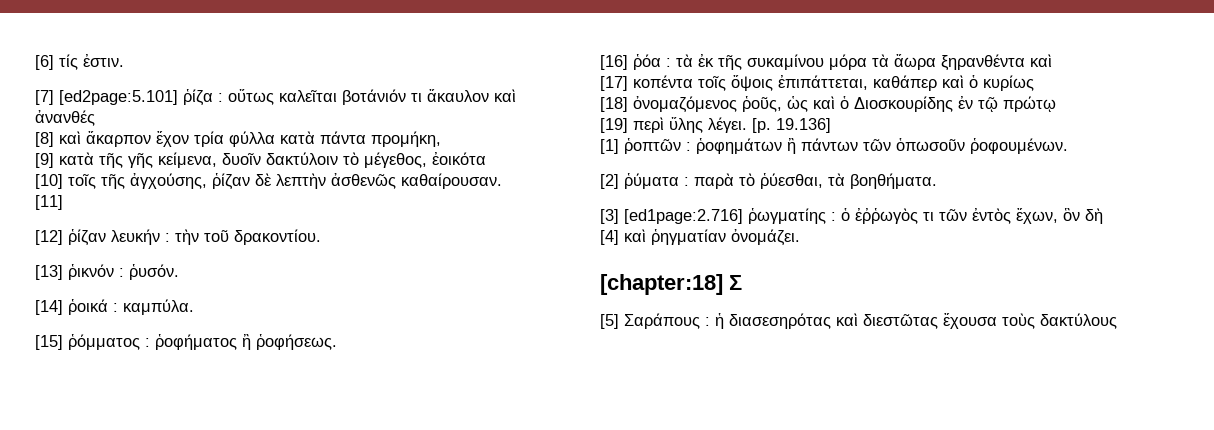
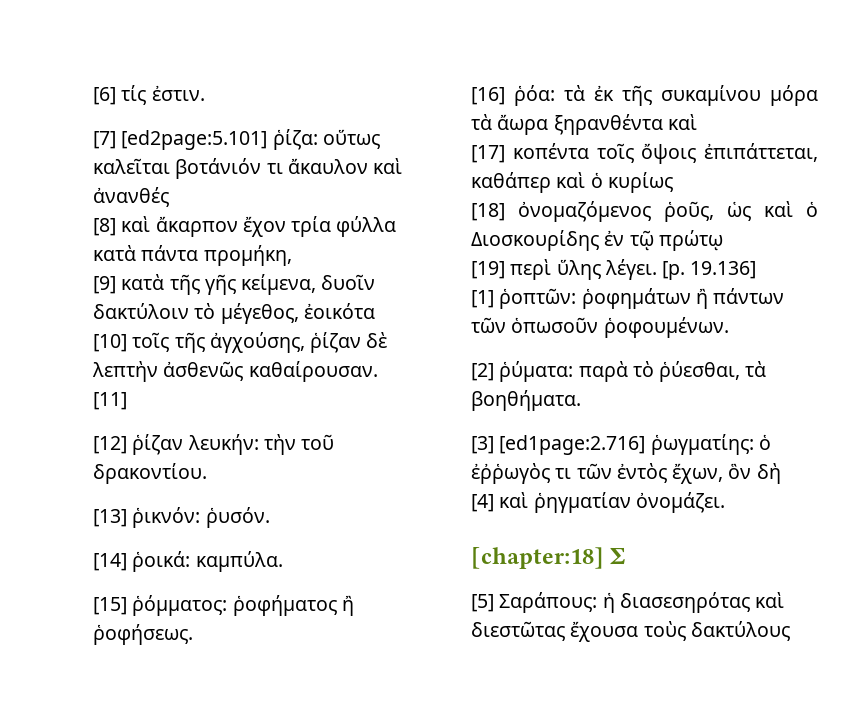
[183,89,223,106] ῥίζα : -> [272,129,318,150] ῥίζα:
[111,229,170,245] λευκήν : -> [187,434,259,455] λευκήν:
[68,264,124,280] ῥικνόν : -> [132,507,201,528] ῥικνόν:
[68,299,118,315] ῥοικά : -> [132,551,191,572] ῥοικά:
[68,334,150,350] ῥόμματος : -> [132,595,228,616] ῥόμματος:
[633,54,671,70] ῥόα : -> [514,85,555,106] ῥόα:
[624,138,691,154] ῥοπτῶν : -> [499,288,577,309] ῥοπτῶν:
[624,173,689,189] ῥύματα : -> [499,361,574,382] ῥύματα:
[748,208,836,224] ῥωγματίης : -> [650,434,754,455] ῥωγματίης:
[624,313,710,329] Σαράπους : -> [499,592,598,613] Σαράπους:

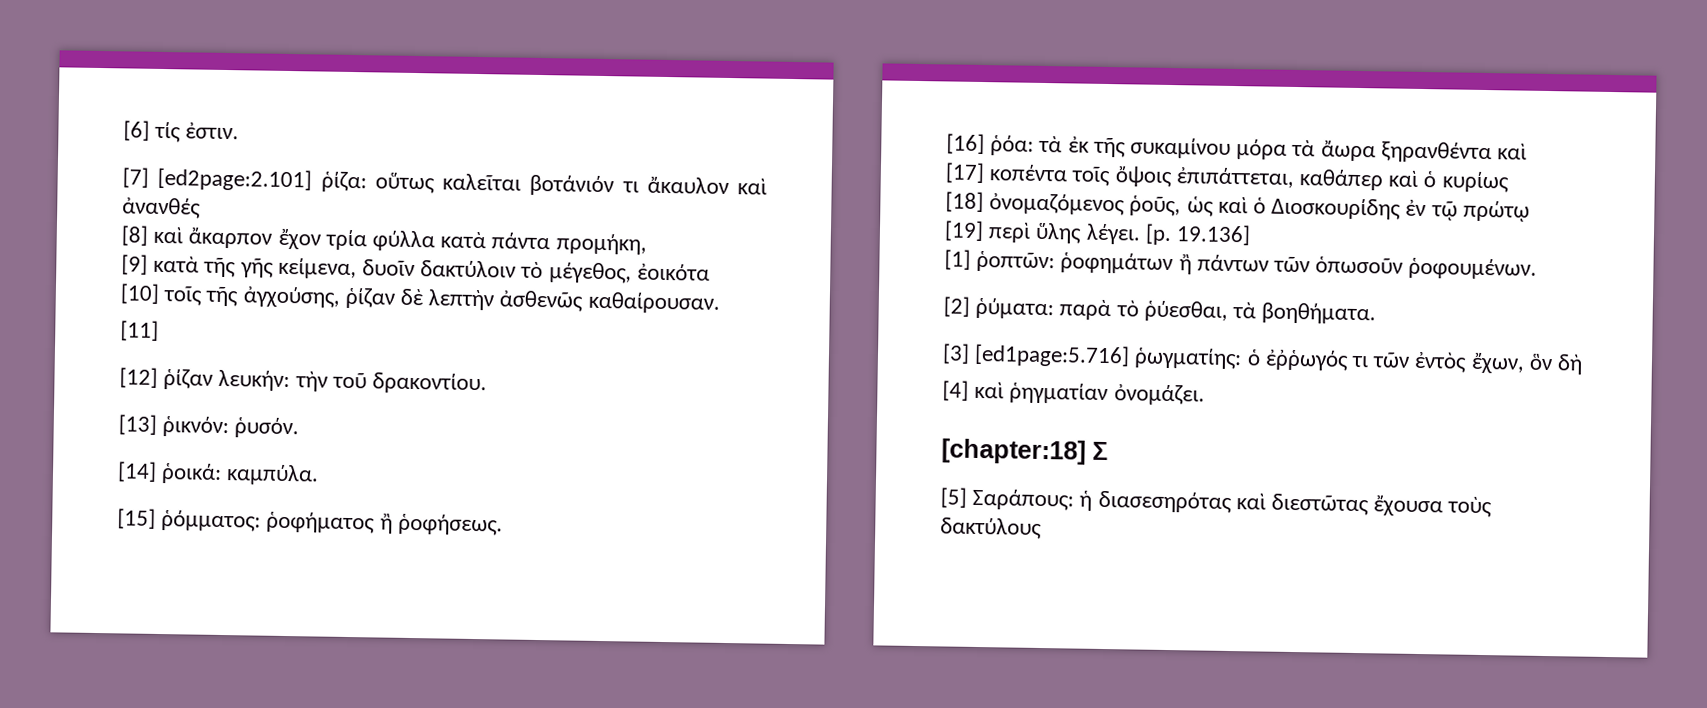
[121,130,268,150] [ed2page:5.101] -> [157,167,313,192] [ed2page:2.101]
[499,435,646,455] [ed1page:2.716] -> [974,343,1131,368] [ed1page:5.716]
[471,463,550,484] ἐῤῥωγὸς -> [1264,349,1349,371] ἐῤῥωγός

